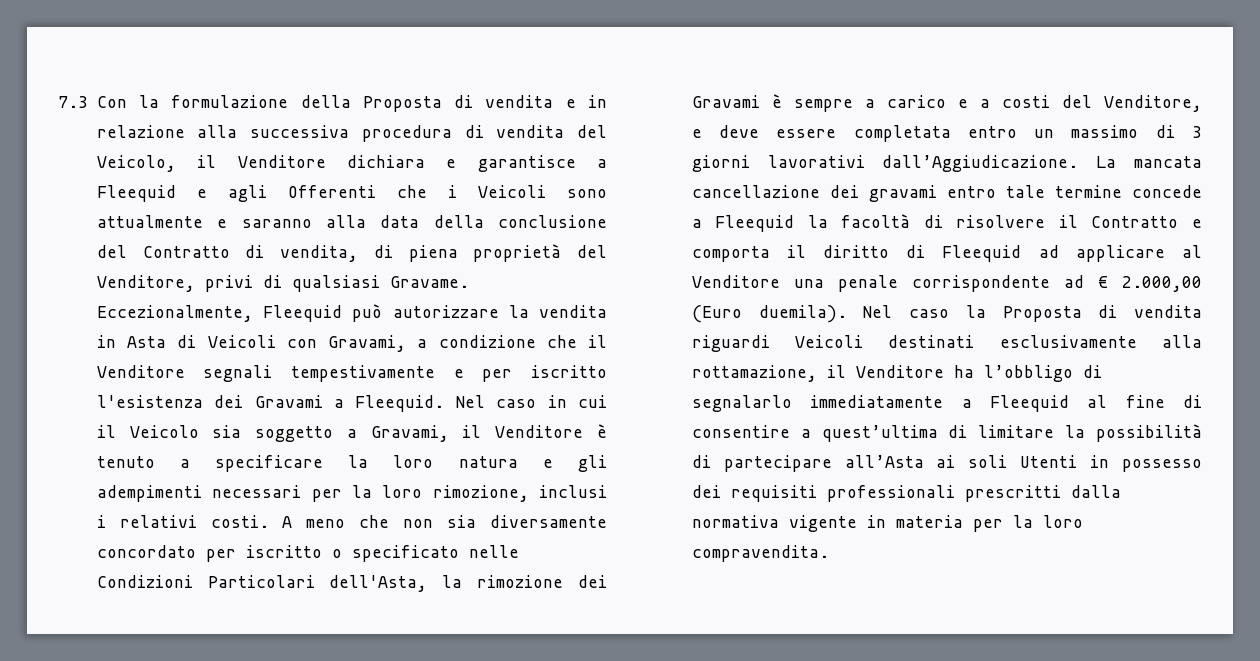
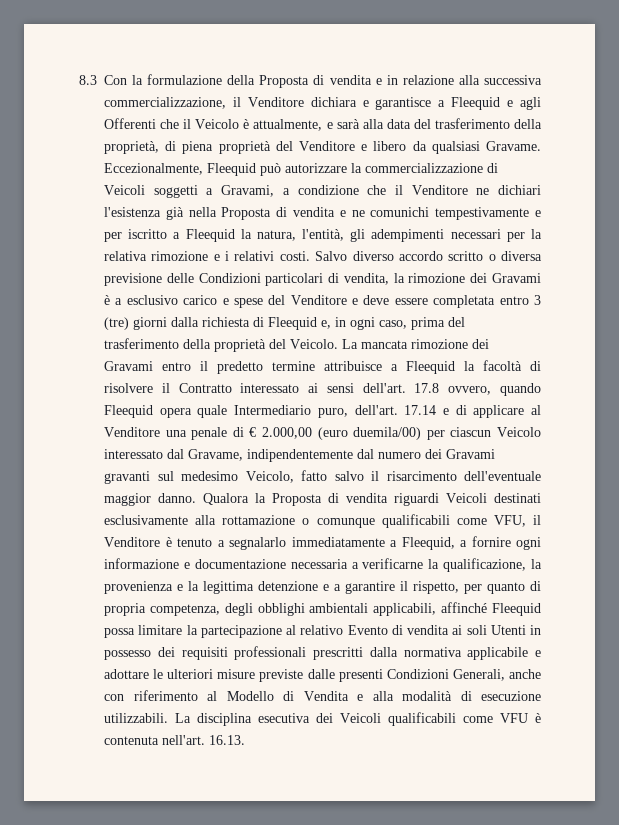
[58,96,88,108] 7.3 -> [79,75,97,85] 8.3
[361,125,607,142] [96,155,176,172] procedura di vendita del Veicolo, -> [104,97,226,109] commercializzazione,
[447,185,607,198] [96,215,607,228] [96,244,607,262] [96,275,282,292] i Veicoli sono attualmente e saranno alla data della conclusione del Contratto di vendita, di piena proprietà del Venditore, privi di -> [183,118,542,131] [104,141,427,154] il Veicolo è attualmente, e sarà alla data del trasferimento della proprietà, di piena proprietà del Venditore e libero da
[539,305,607,318] [96,335,317,348] vendita in Asta di Veicoli con -> [365,163,498,173] [104,185,214,198] commercializzazione di Veicoli soggetti a
[203,365,607,382] [96,395,607,412] [96,424,607,442] [96,455,553,472] segnali tempestivamente e per iscritto l'esistenza dei Gravami a Fleequid. Nel caso in cui il Veicolo sia soggetto a Gravami, il Venditore è tenuto a specificare la loro natura e -> [476,185,541,195] [104,207,541,220] [104,229,345,242] ne dichiari l'esistenza già nella Proposta di vendita e ne comunichi tempestivamente e per iscritto a Fleequid la natura, l'entità,
[382,485,607,502] [96,515,607,528] [96,545,519,562] [96,575,428,592] loro rimozione, inclusi i relativi costi. A meno che non sia diversamente concordato per iscritto o specificato nelle Condizioni Particolari dell'Asta, -> [104,251,543,261] [104,273,389,286] relativa rimozione e i relativi costi. Salvo diverso accordo scritto o diversa previsione delle Condizioni particolari di vendita,
[793,95,1202,112] sempre a carico e a costi del Venditore, -> [115,295,347,308] a esclusivo carico e spese del Venditore
[1034,125,1202,138] [691,155,1202,172] [691,185,1202,202] un massimo di 3 giorni lavorativi dall’Aggiudicazione. La mancata cancellazione dei gravami entro tale termine concede -> [533,295,541,305] [104,317,465,330] [104,338,489,352] [104,361,382,374] 3 (tre) giorni dalla richiesta di Fleequid e, in ogni caso, prima del trasferimento della proprietà del Veicolo. La mancata rimozione dei Gravami entro il predetto termine attribuisce
[1192,219,1202,228] [691,245,1059,262] e comporta il diritto di Fleequid ad -> [240,383,541,396] [104,405,467,418] interessato ai sensi dell'art. 17.8 ovvero, quando Fleequid opera quale Intermediario puro, dell'art. 17.14 e di
[911,275,1202,292] [691,305,949,323] corrispondente ad € 2.000,00 (Euro duemila). Nel caso -> [232,427,541,440] [104,449,495,462] [104,470,541,484] [104,493,249,506] di € 2.000,00 (euro duemila/00) per ciascun Veicolo interessato dal Gravame, indipendentemente dal numero dei Gravami gravanti sul medesimo Veicolo, fatto salvo il risarcimento dell'eventuale maggior danno. Qualora
[691,365,1102,382] [691,395,1202,412] [691,424,1202,442] [691,455,924,472] rottamazione, il Venditore ha l’obbligo di segnalarlo immediatamente a Fleequid al fine di consentire a quest’ultima di limitare la possibilità di partecipare all’Asta -> [222,514,541,528] [104,536,541,550] [104,558,542,572] [104,581,541,594] [104,602,541,616] [104,625,449,638] rottamazione o comunque qualificabili come VFU, il Venditore è tenuto a segnalarlo immediatamente a Fleequid, a fornire ogni informazione e documentazione necessaria a verificarne la qualificazione, la provenienza e la legittima detenzione e a garantire il rispetto, per quanto di propria competenza, degli obblighi ambientali applicabili, affinché Fleequid possa limitare la partecipazione al relativo Evento di vendita
[788,515,1083,532] [691,545,829,562] vigente in materia per la loro compravendita. -> [467,647,541,660] [104,669,541,682] [104,690,541,701] [104,712,541,726] [104,735,245,745] applicabile e adottare le ulteriori misure previste dalle presenti Condizioni Generali, anche con riferimento al Modello di Vendita e alla modalità di esecuzione utilizzabili. La disciplina esecutiva dei Veicoli qualificabili come VFU è contenuta nell'art. 16.13.

